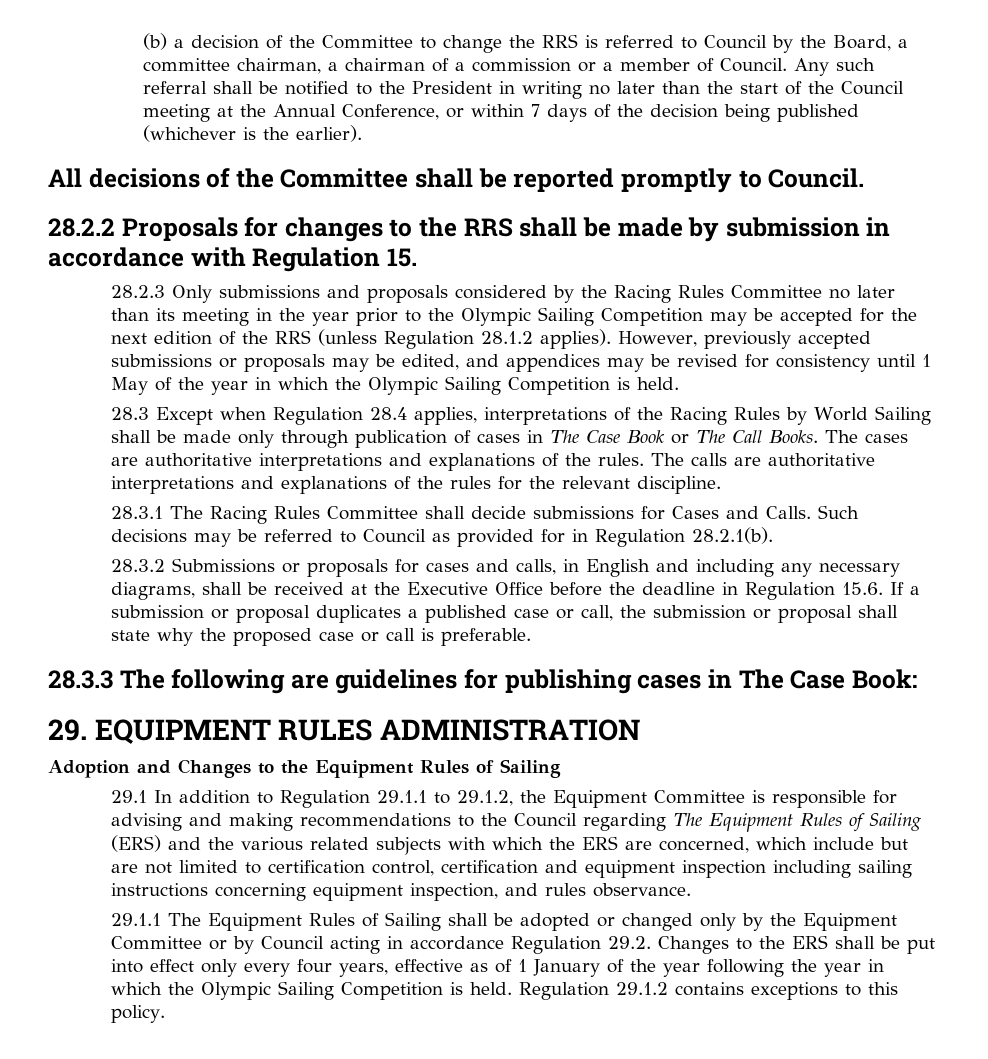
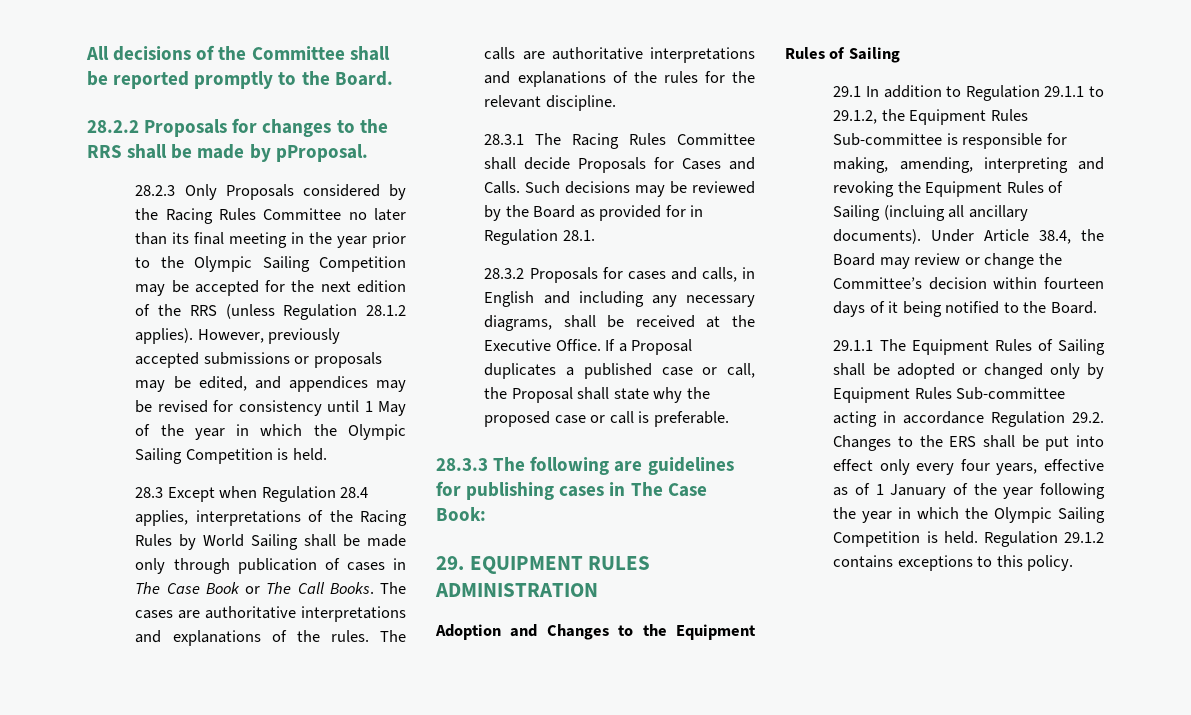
[142,33,908,53] [142,58,875,76] [142,81,904,99] [142,104,859,122] [142,125,362,142] (b) a decision of the Committee to change the RRS is referred to Council by the Board, a committee chairman, a chairman of a commission or a member of Council. Any such referral shall be notified to the President in writing no later than the start of the Council meeting at the Annual Conference, or within 7 days of the decision being published (whichever is the earlier). // -> (86, 53) none
[768,168,865,188] Council. -> [301,71,393,86] the Board.
[725,217,891,237] [48,247,417,272] submission in accordance with Regulation 15. -> [275,144,368,162] pProposal.
[219,285,449,303] submissions and proposals -> [225,184,294,200] Proposals
(176, 314) none -> [194,232,225,245] final
[533,506,635,520] submissions -> [578,157,647,173] Proposals
[264,529,427,543] referred to Council -> [692,181,755,194] [484,205,576,221] reviewed by the Board
[692,527,774,544] 28.2.1(b). -> [562,230,595,241] 28.1.
[172,558,389,577] Submissions or proposals -> [529,267,598,283] Proposals
[495,582,921,600] [111,605,311,623] Office before the deadline in Regulation 15.6. If a submission or proposal -> [555,339,693,355] Office. If a Proposal
[653,605,853,623] submission or proposal -> [511,387,573,403] Proposal
[654,790,746,804] Committee -> [990,109,1028,121] [833,133,943,146] Rules Sub-committee
[111,813,923,832] [111,835,909,855] [111,860,913,878] [111,883,692,901] advising and making recommendations to the Council regarding The Equipment Rules of Sailing (ERS) and the various related subjects with which the ERS are concerned, which include but are not limited to certification control, certification and equipment inspection including sailing instructions concerning equipment inspection, and rules observance. -> [833,157,1104,173] [833,181,1064,197] [833,205,1028,221] [833,229,1104,244] [833,253,1062,269] [833,277,1104,290] [833,301,1097,317] making, amending, interpreting and revoking the Equipment Rules of Sailing (incluing all ancillary documents). Under Article 38.4, the Board may review or change the Committee’s decision within fourteen days of it being notified to the Board.
[770,913,898,931] [111,936,325,954] the Equipment Committee or by Council -> [833,387,1066,403] Equipment Rules Sub-committee

